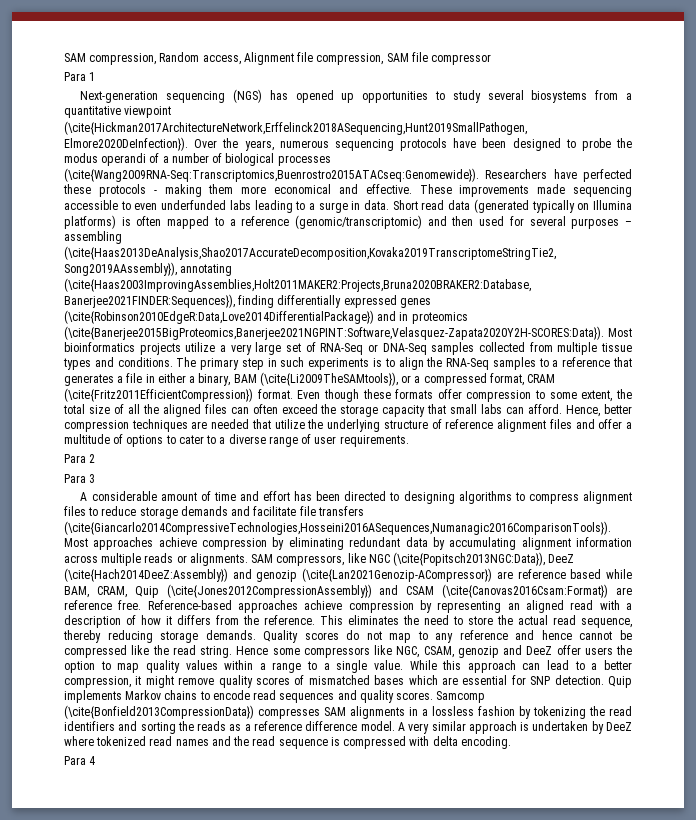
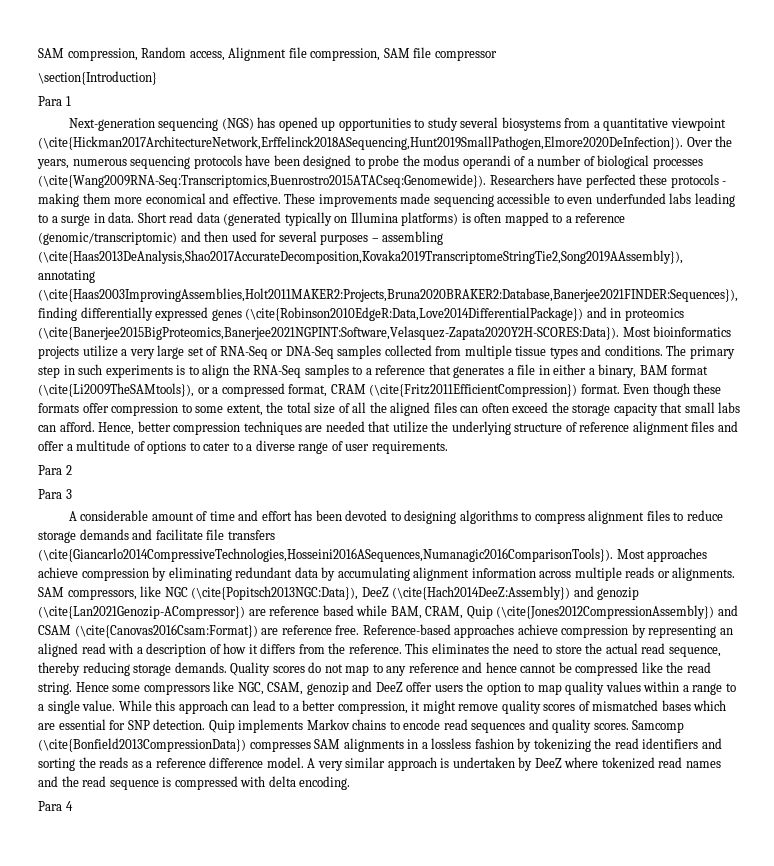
(492, 59) none -> [38,71,157,85] // \section{Introduction}
(257, 378) none -> [671,365,709,375] format
[344,491,387,501] directed -> [345,510,388,521] devoted

